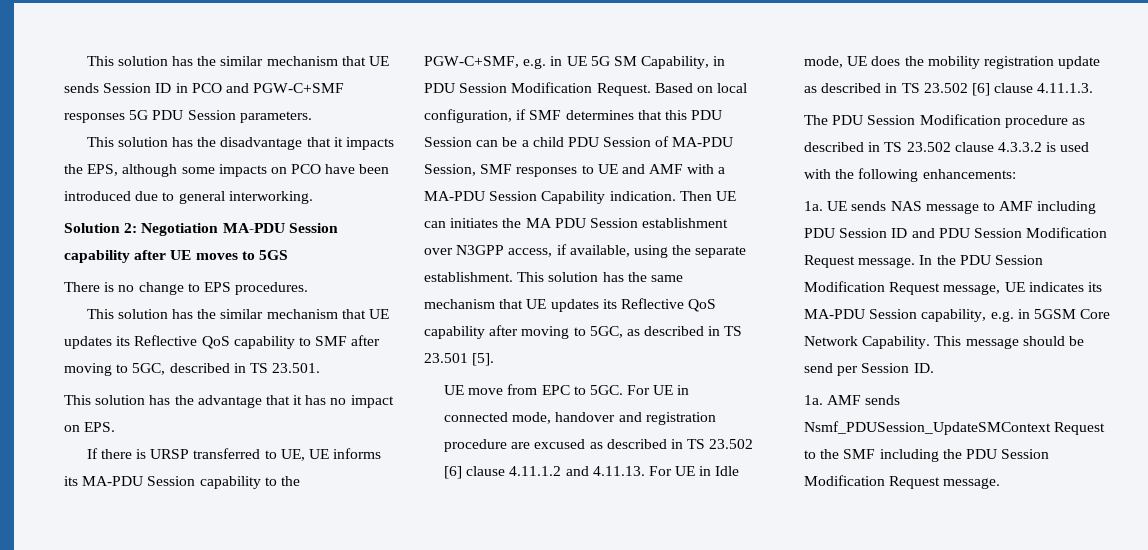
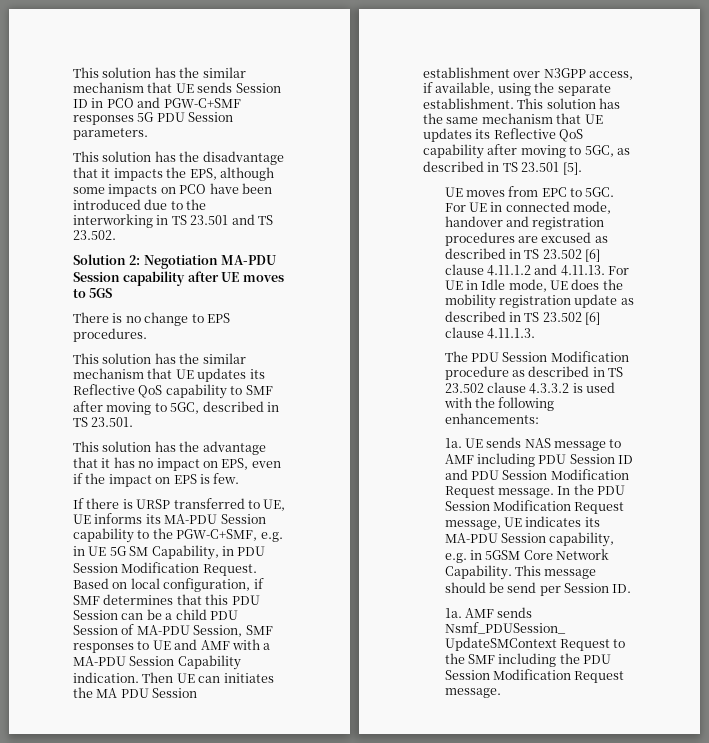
[178,191,313,204] general interworking. -> [186,199,207,210] [73,214,273,228] [73,230,116,240] the interworking in TS 23.501 and TS 23.502.
[84,422,116,432] EPS. -> [221,458,281,470] [73,473,240,487] EPS, even if the impact on EPS is few.
[468,388,504,395] move -> [465,190,505,197] moves
[443,439,507,452] procedure -> [444,232,515,246] procedures

